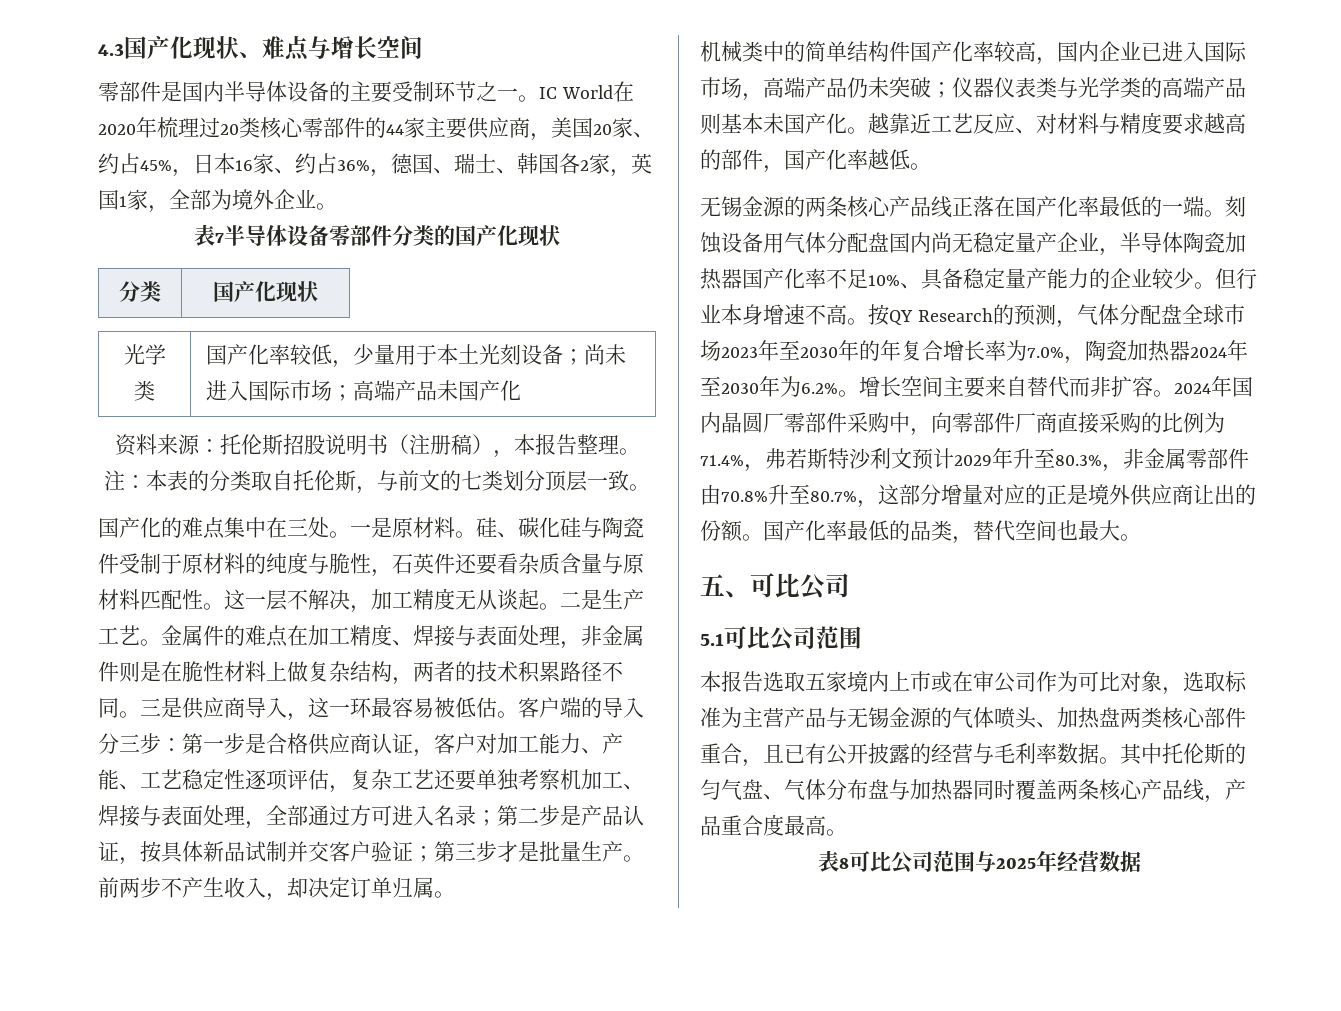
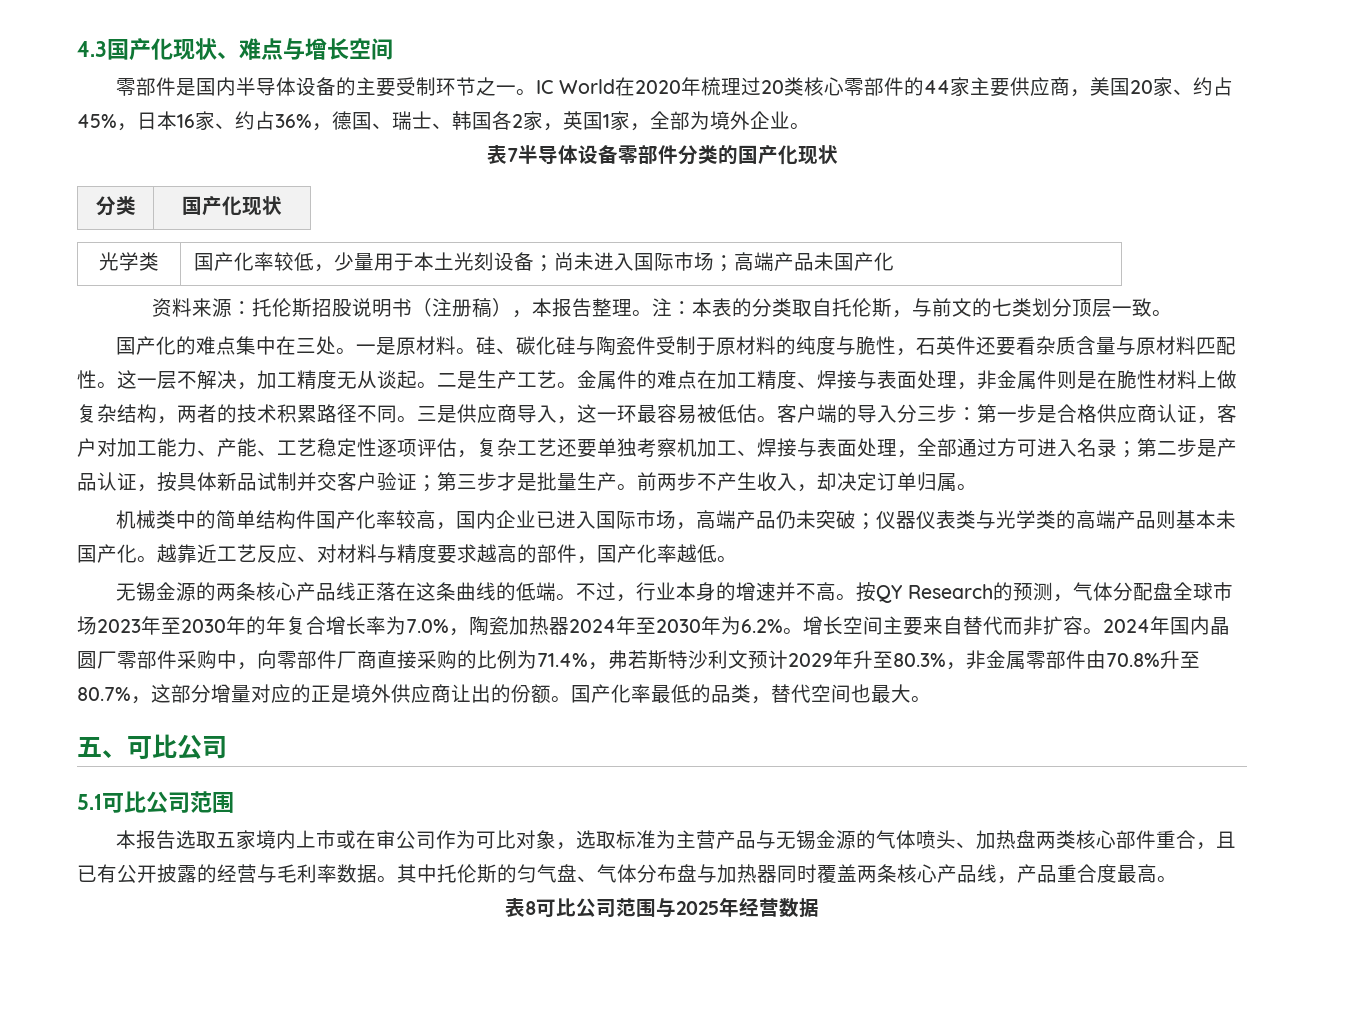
[1015,196,1246,217] [700,232,1246,256] [700,268,1257,290] [700,304,805,325] 国产化率最低的一端。刻蚀设备用气体分配盘国内尚无稳定量产企业，半导体陶瓷加热器国产化率不足10%、具备稳定量产能力的企业较少。但行业本身增速 -> [416,582,797,602] 这条曲线的低端。不过，行业本身的增速并

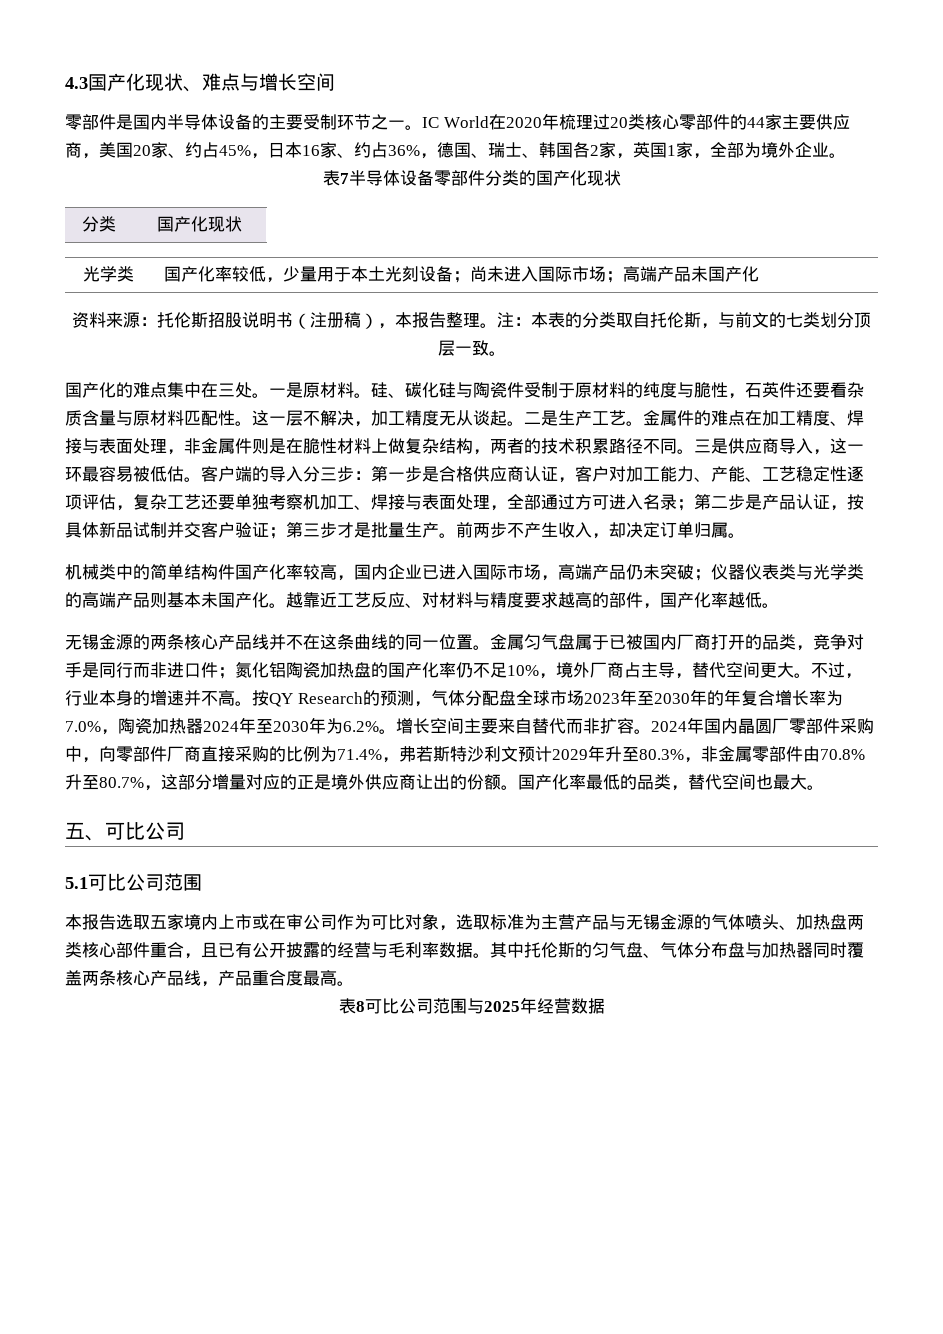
[356,582,397,601] 正落 -> [269,634,303,650] 并不
[516,582,557,601] 低端 -> [405,634,864,651] [65,662,794,679] 同一位置。金属匀气盘属于已被国内厂商打开的品类，竞争对手是同行而非进口件；氮化铝陶瓷加热盘的国产化率仍不足10%，境外厂商占主导，替代空间更大

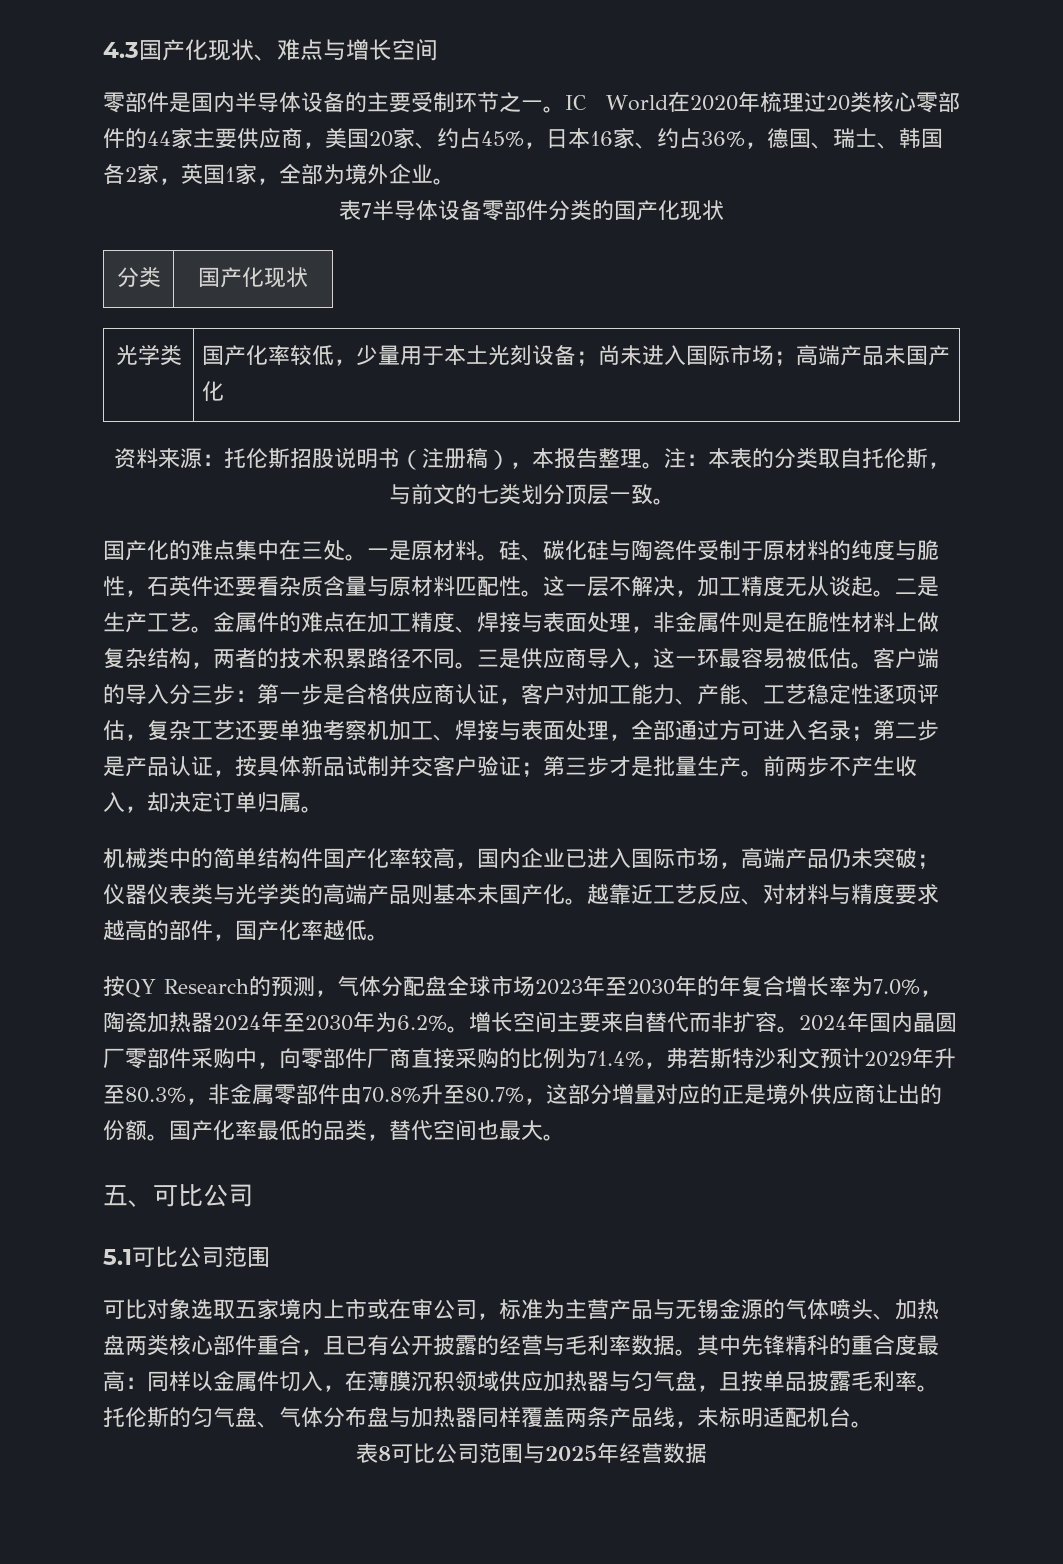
[65,634,864,651] [65,662,862,679] [65,690,252,706] 无锡金源的两条核心产品线并不在这条曲线的同一位置。金属匀气盘属于已被国内厂商打开的品类，竞争对手是同行而非进口件；氮化铝陶瓷加热盘的国产化率仍不足10%，境外厂商占主导，替代空间更大。不过，行业本身的增速并不高。 -> (389, 937) none
[65,914,116,930] 本报告 -> [103,1298,191,1319] 可比对象
[337,913,490,931] 作为可比对象，选取 -> [477,1313,499,1320] ，
(524, 950) none -> [741,1334,939,1356] [103,1371,939,1392] 先锋精科的重合度最高：同样以金属件切入，在薄膜沉积领域供应加热器与匀气盘，且按单品披露毛利率。
[830,942,847,958] 时 -> [499,1407,521,1427] 样
[116,970,150,986] 核心 -> (609, 1417) none
[218,970,337,986] 产品重合度最高 -> [697,1407,851,1428] 未标明适配机台

